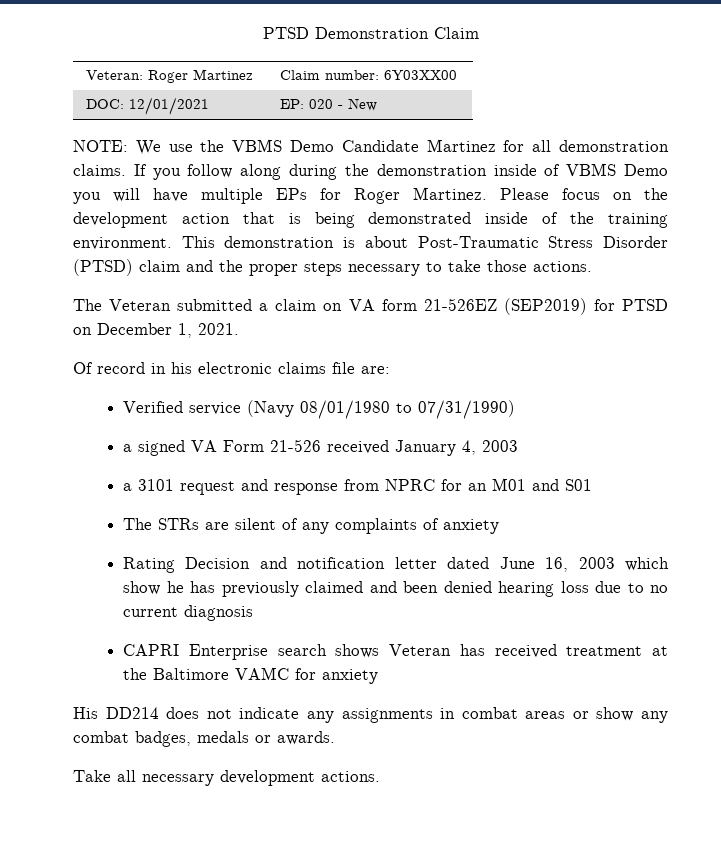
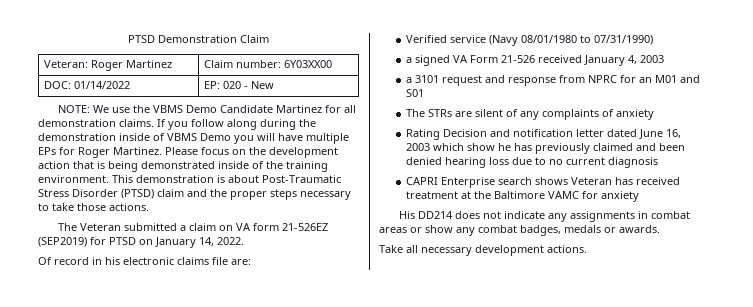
[129,97,210,115] 12/01/2021 -> [74,81,131,89] 01/14/2022
[97,323,239,338] December 1, 2021. -> [155,237,244,248] January 14, 2022.

